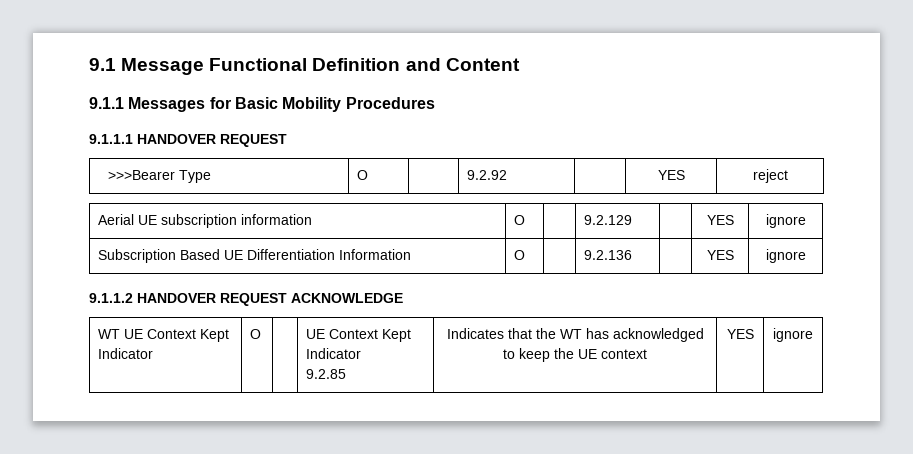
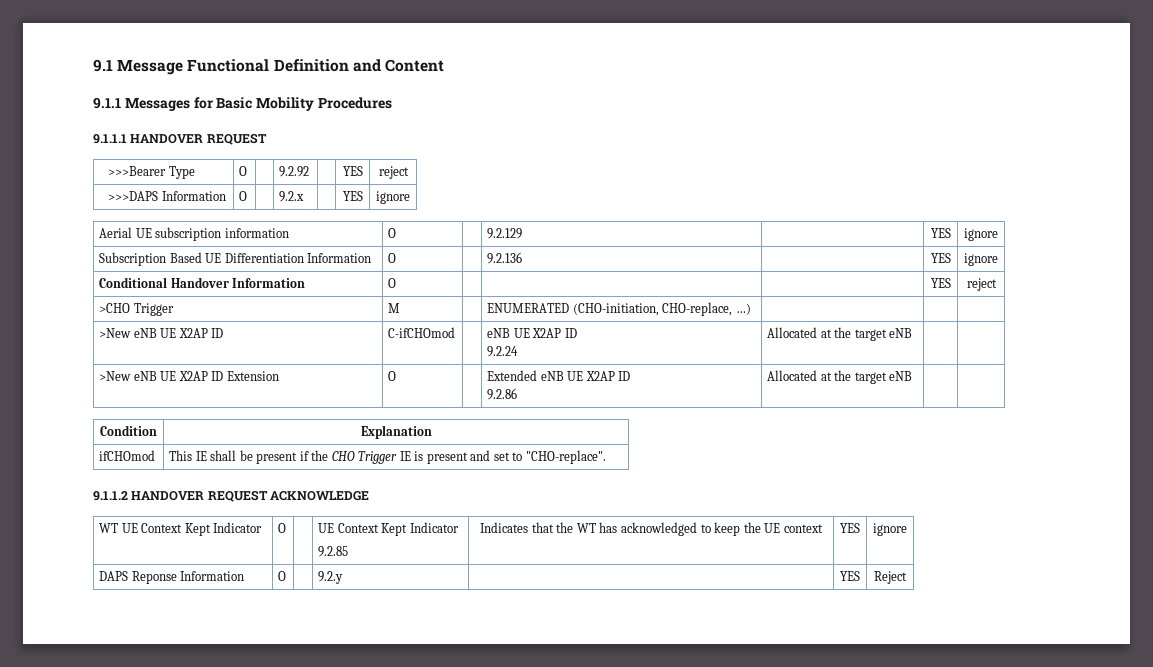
(788, 176) none -> [108,191,226,201] [239,191,248,201] [279,191,305,202] [342,191,363,201] [376,191,410,204] // >>>DAPS Information | O | | 9.2.x | | YES | ignore
(806, 256) none -> [99,277,306,288] [388,278,397,288] [930,278,951,288] [966,278,997,291] [99,303,174,316] [388,303,401,313] [487,302,751,316] [99,328,224,338] [388,327,456,338] [487,328,577,338] [487,346,519,357] [767,327,913,341] [99,371,279,381] [388,371,397,381] [487,370,631,381] [487,388,518,400] [767,370,913,384] [100,425,157,436] [360,425,432,439] [99,450,156,461] [169,450,606,464] // Conditional Handover Information | O | | | | YES | reject // >CHO Trigger | M | | ENUMERATED (CHO-initiation, CHO-replace, …) | | | // >New eNB UE X2AP ID | C-ifCHOmod | | eNB UE X2AP ID // 9.2.24 | Allocated at the target eNB | | // >New eNB UE X2AP ID Extension | O | | Extended eNB UE X2AP ID // 9.2.86 | Allocated at the target eNB | | // Condition | Explanation // ifCHOmod | This IE shall be present if the CHO Trigger IE is present and set to "CHO-replace".
(813, 335) none -> [99,571,245,584] [278,571,287,581] [318,571,344,584] [840,571,860,581] [874,571,907,584] // DAPS Reponse Information | O | | 9.2.y | | YES | Reject

